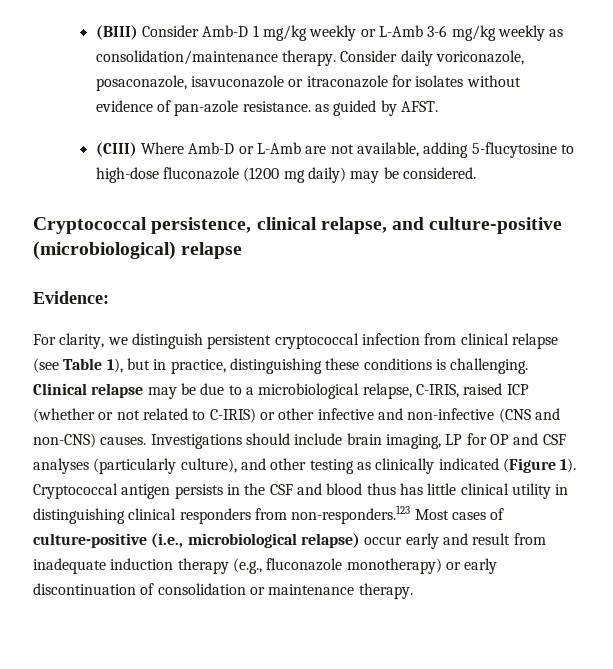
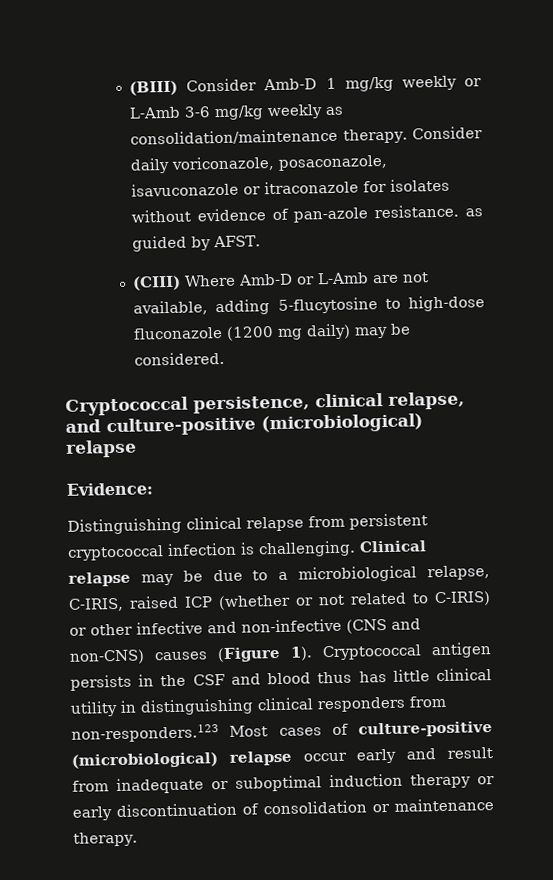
[33,333,558,349] [33,358,432,374] For clarity, we distinguish persistent cryptococcal infection from clinical relapse (see Table 1), but in practice, distinguishing these conditions -> [67,513,428,535] [67,542,237,561] Distinguishing clinical relapse from persistent cryptococcal infection
[100,433,566,449] [33,458,499,474] causes. Investigations should include brain imaging, LP for OP and CSF analyses (particularly culture), and other testing as clinically indicated -> [154,651,208,661] causes
[151,533,360,548] (i.e., microbiological relapse) -> [71,750,293,769] (microbiological) relapse
[110,558,442,574] induction therapy (e.g., fluconazole monotherapy) -> [211,773,471,792] or suboptimal induction therapy

